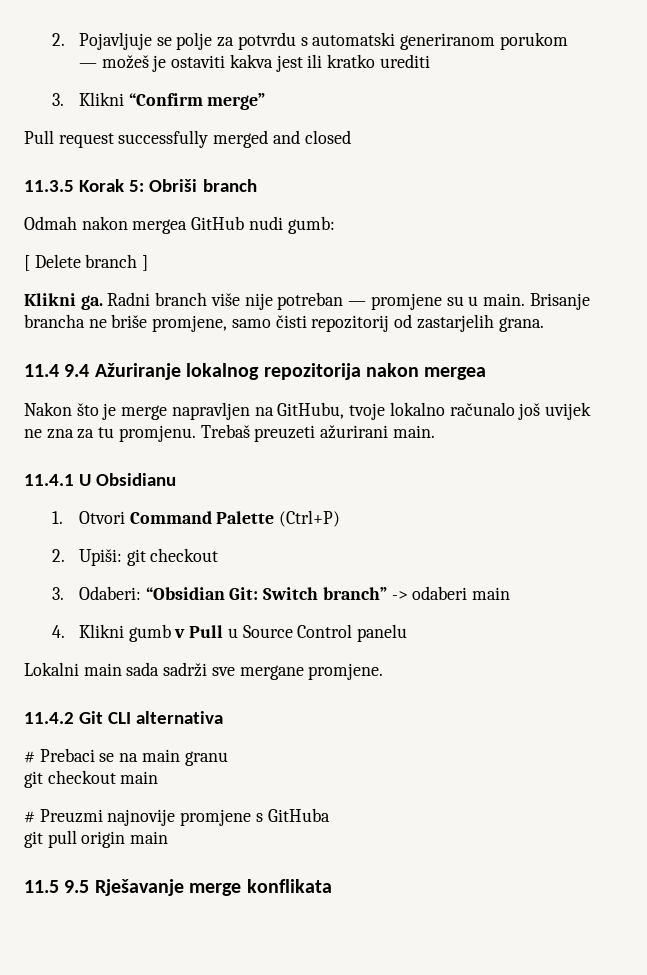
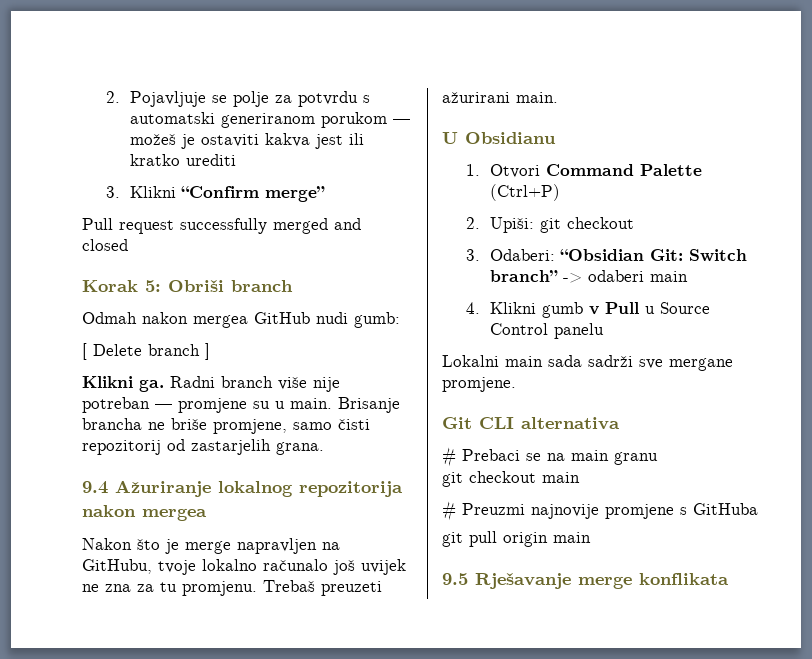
[24,180,74,192] 11.3.5 -> (128, 245) none
[24,364,59,377] 11.4 -> (324, 448) none
[24,474,74,486] 11.4.1 -> (558, 97) none
[24,712,74,724] 11.4.2 -> (516, 384) none
[24,880,59,893] 11.5 -> (591, 537) none

